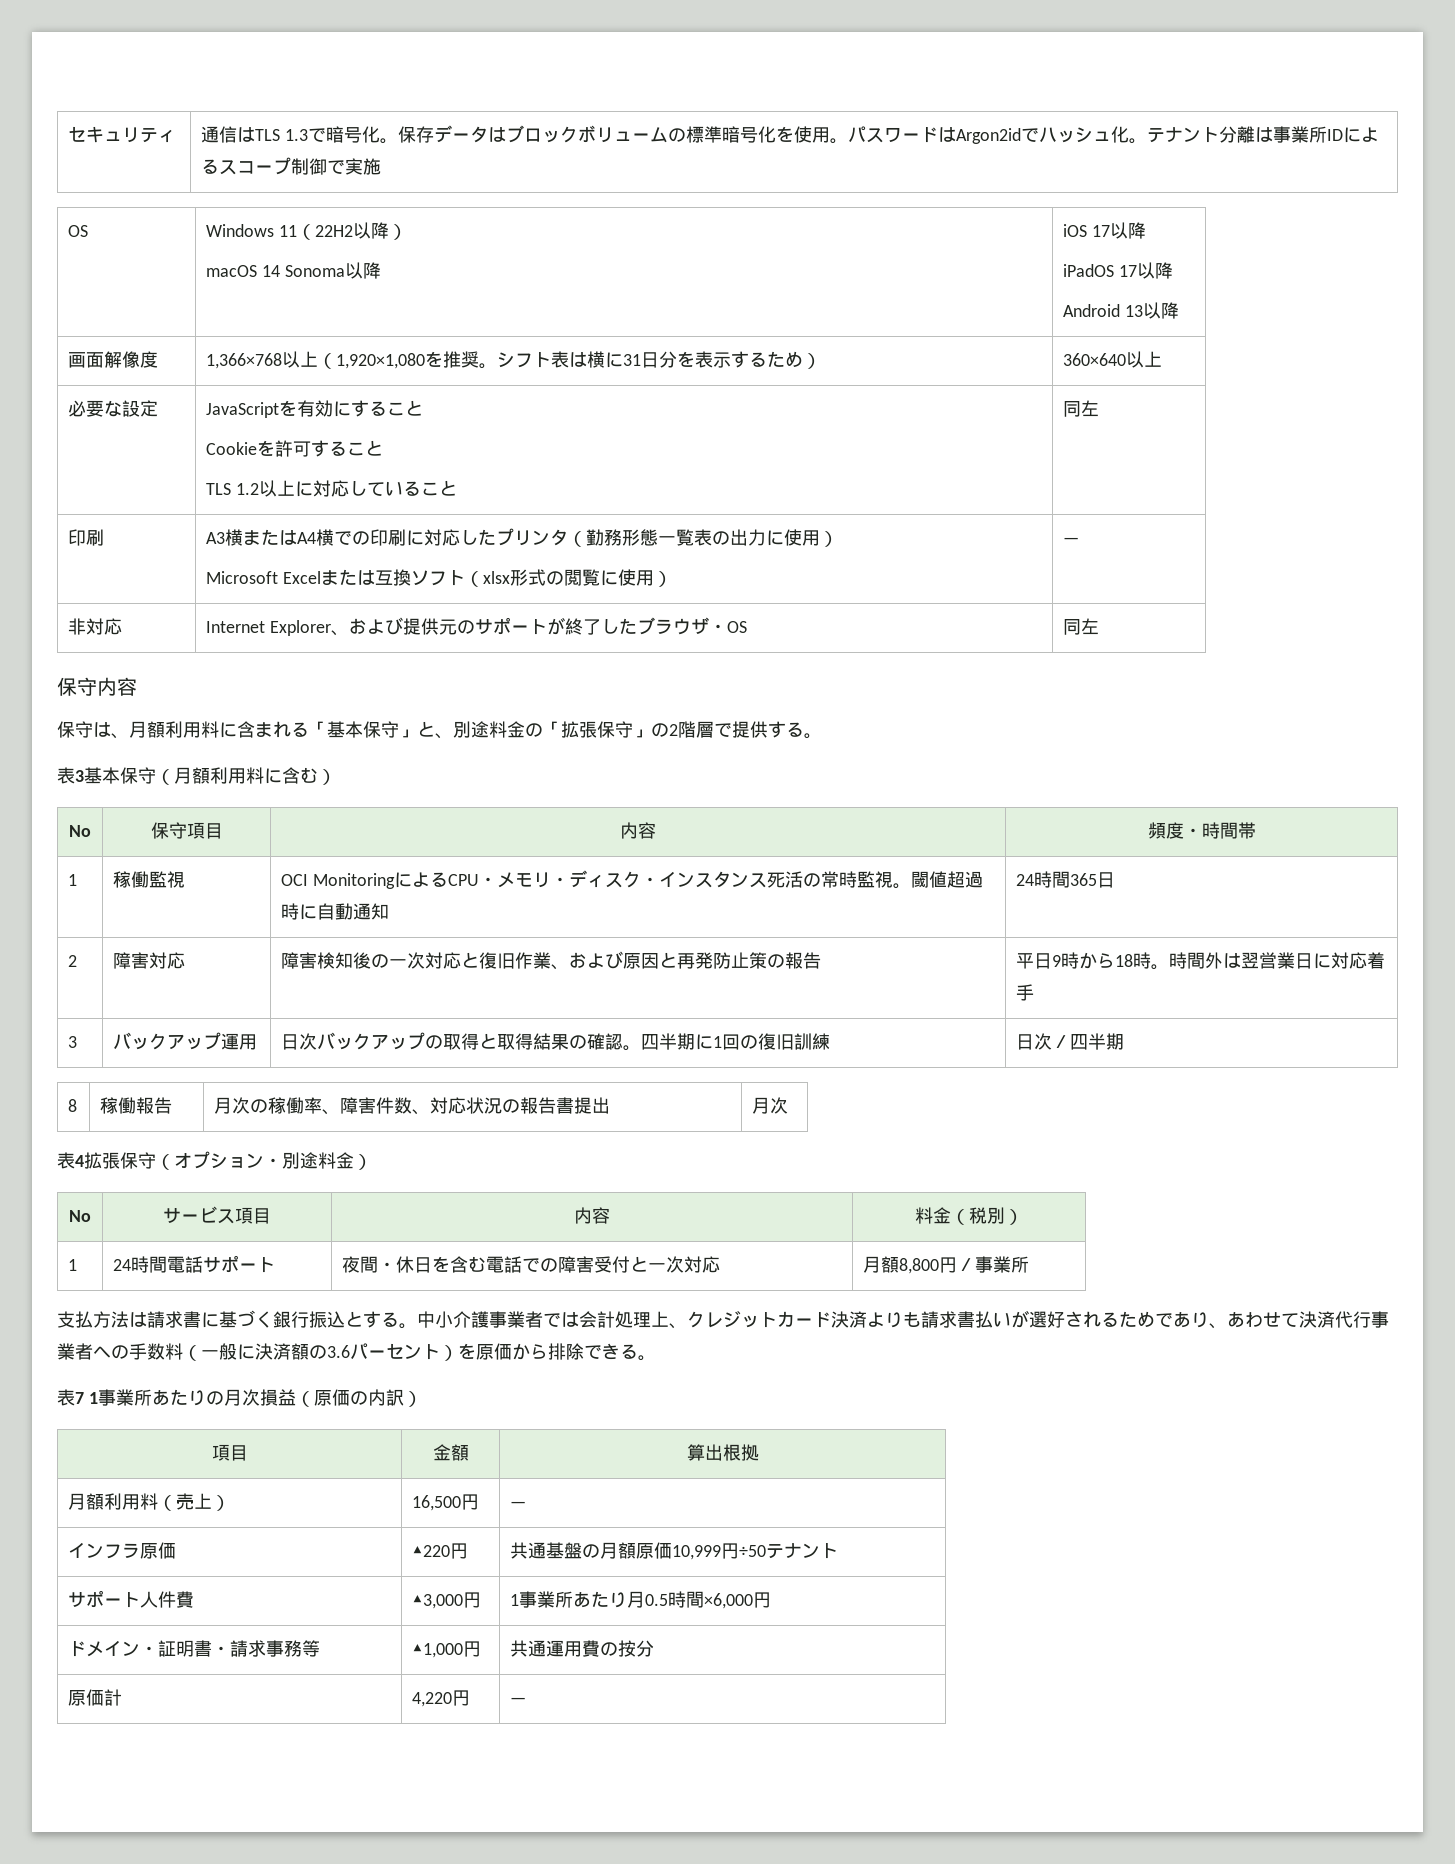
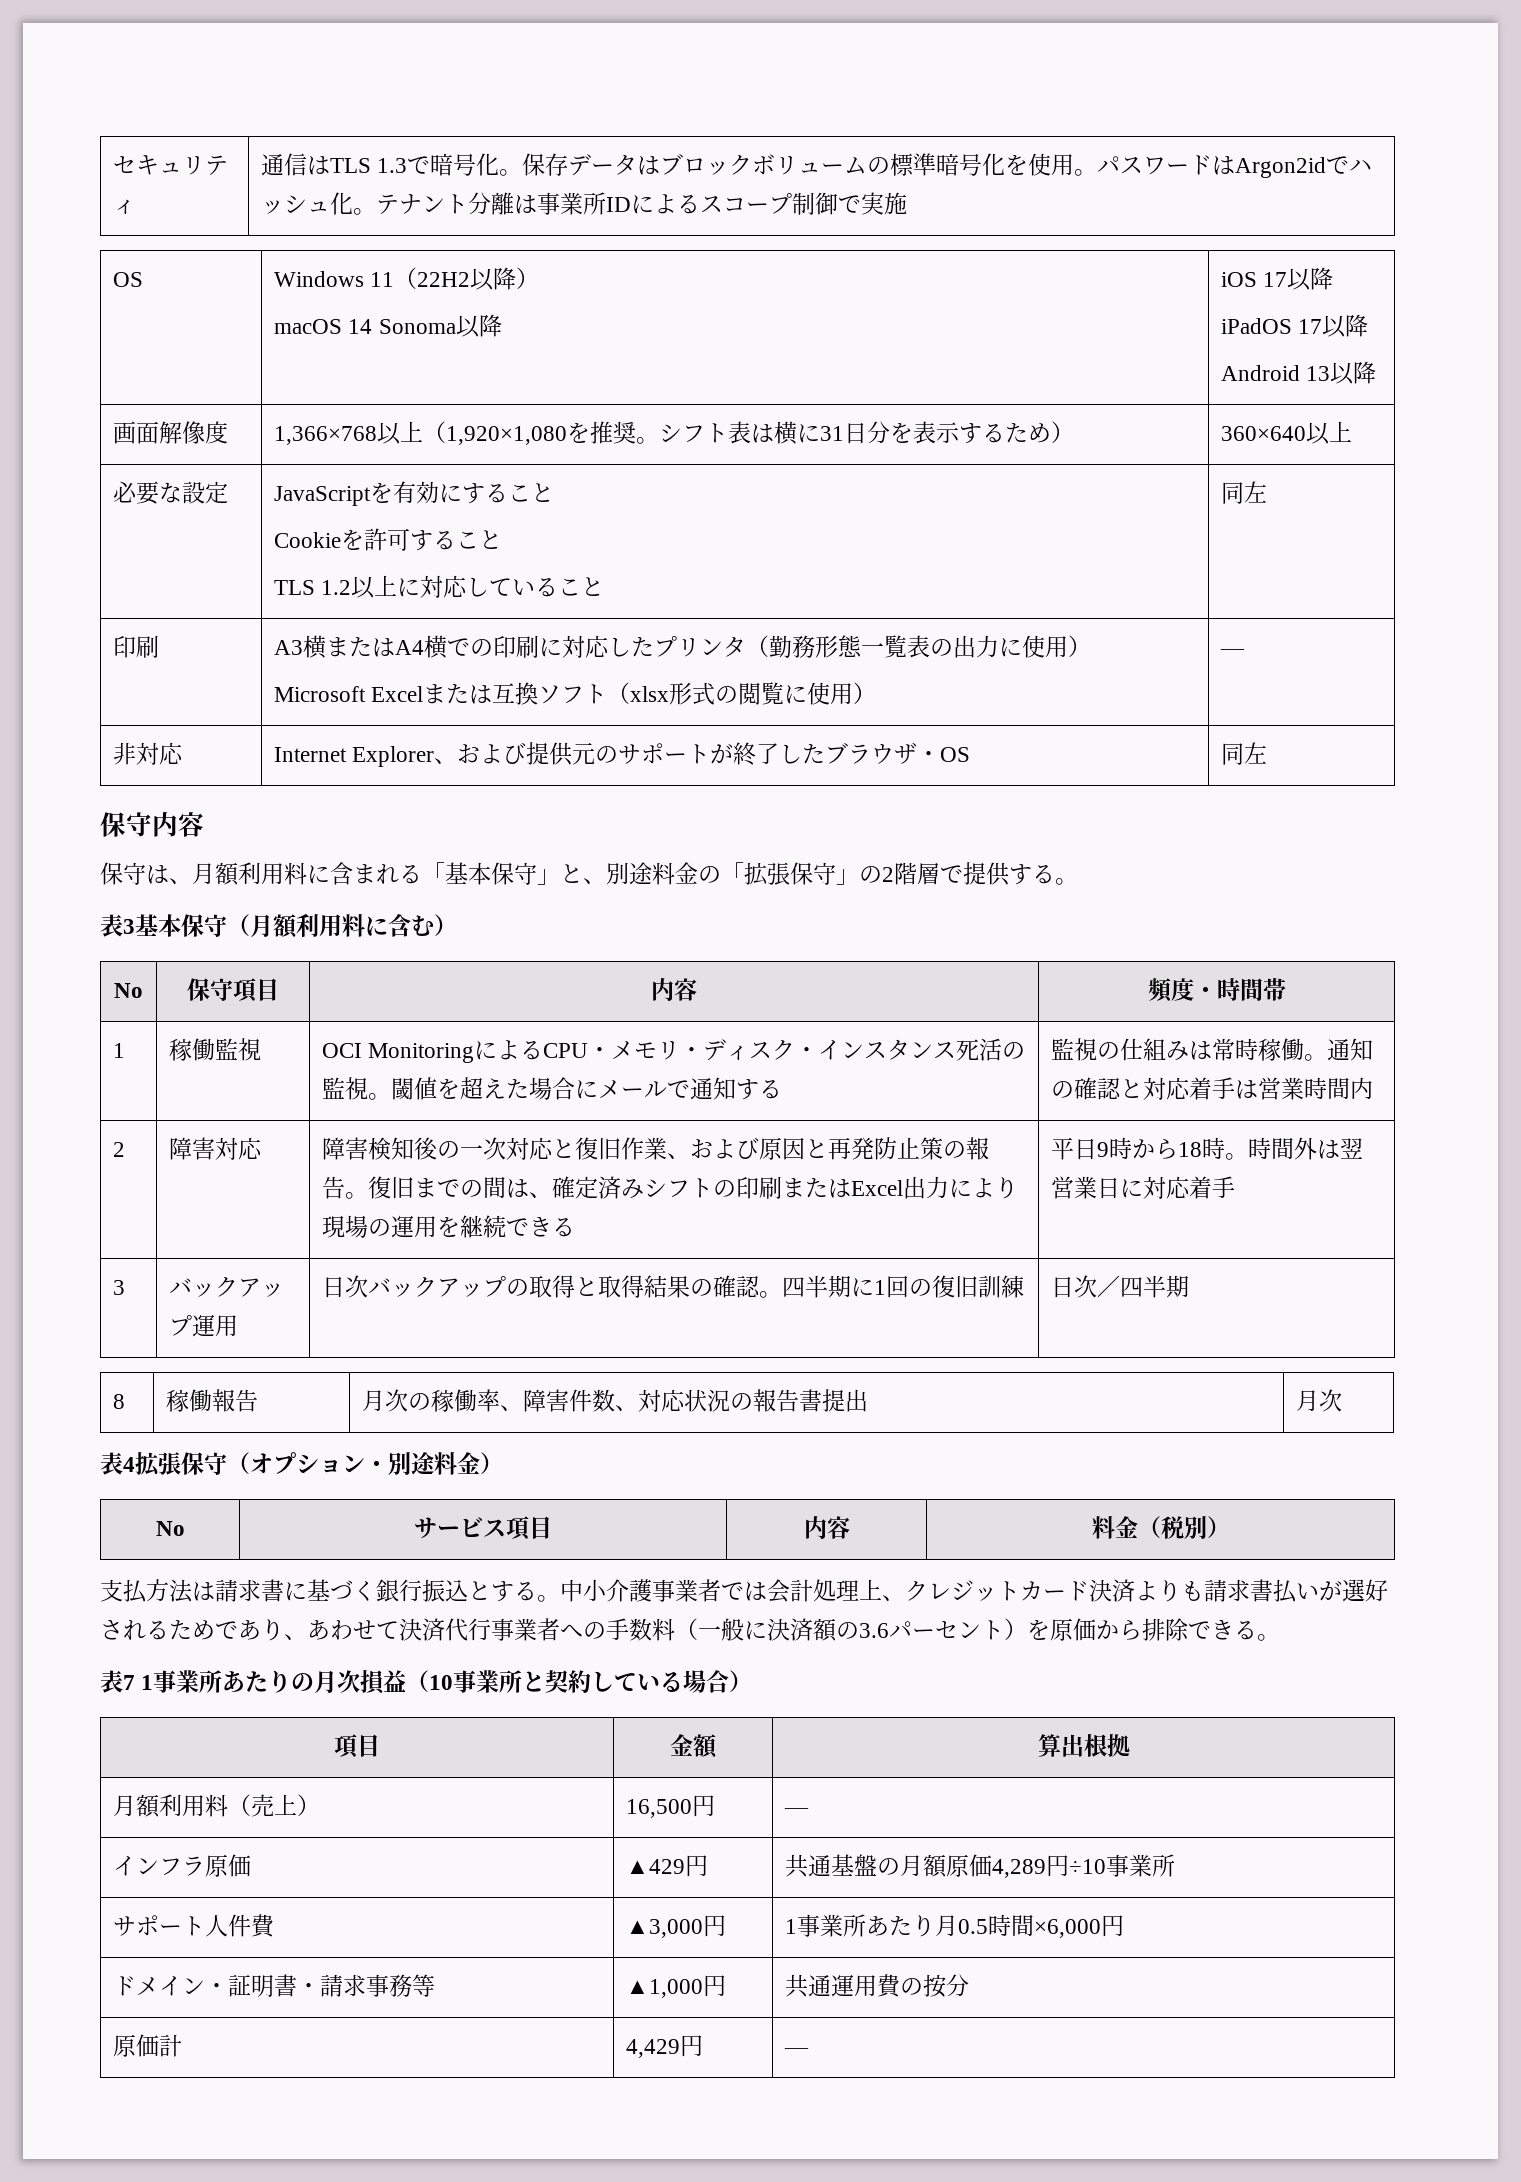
[820,871,857,888] 常時 -> (1026, 1050) none
[946,871,983,888] [281,903,390,920] [1016,871,1116,888] 超過時に自動通知 | 24時間365日 -> [437,1077,783,1100] [1051,1038,1374,1061] [1051,1077,1374,1100] を超えた場合にメールで通知する | 監視の仕組みは常時稼働。通知の確認と対応着手は営業時間内
(822, 960) none -> [345,1176,1019,1199] [322,1215,576,1238] 。復旧までの間は、確定済みシフトの印刷またはExcel出力により現場の運用を継続できる
[68,1259,78,1271] [113,1255,276,1273] [342,1256,721,1273] [863,1256,1030,1274] // 1 | 24時間電話サポート | 夜間・休日を含む電話での障害受付と一次対応 | 月額8,800円／事業所 -> (1230, 1527) none
[313,1389,404,1406] 原価の内訳 -> [429,1670,730,1693] 10事業所と契約している場合
[412,1545,451,1557] ▲220 -> [626,1859,686,1874] ▲429
[672,1543,839,1560] 10,999円÷50テナント -> [992,1854,1176,1878] 4,289円÷10事業所
[412,1692,453,1707] 4,220 -> [626,2039,681,2058] 4,429

